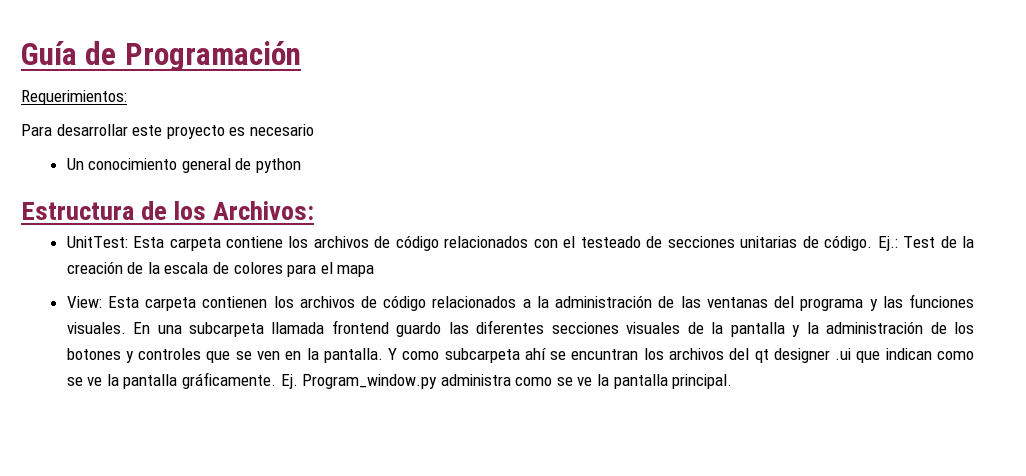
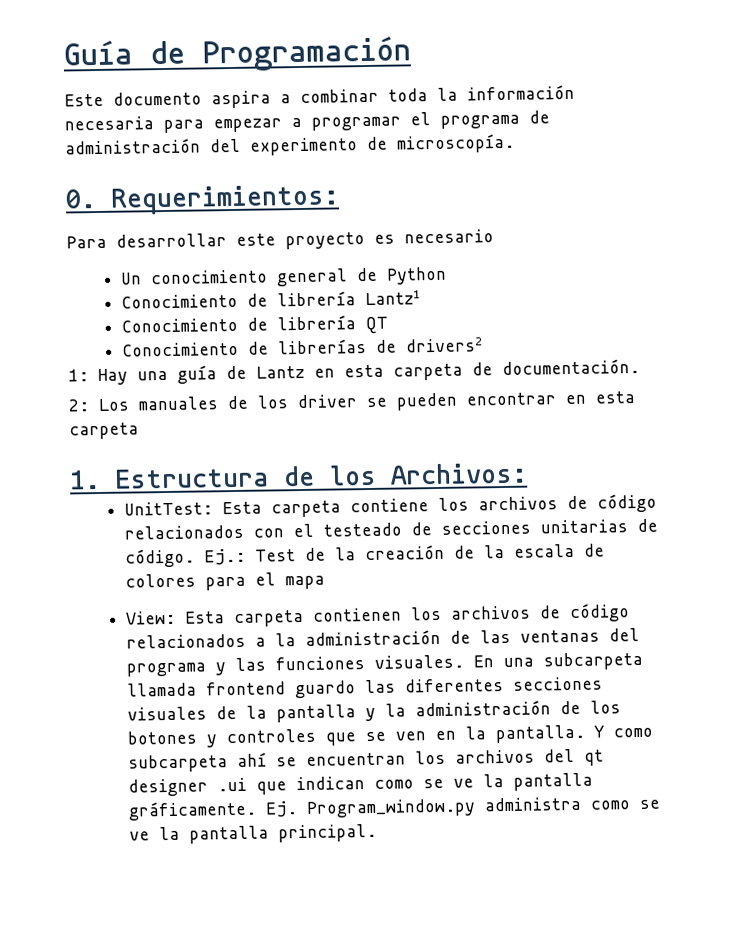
(301, 56) none -> [64,84,575,109] [64,110,550,134] [65,133,515,156] [65,189,97,209] Este documento aspira a combinar toda la información necesaria para empezar a programar el programa de administración del experimento de microscopía. // 0.
[255,158,301,173] python // -> [385,266,447,285] [120,290,421,309] [120,315,388,335] [121,337,483,357] [68,358,640,386] [68,391,635,412] [69,422,139,440] [69,469,101,490] Python // Conocimiento de librería Lantz1 // Conocimiento de librería QT // Conocimiento de librerías de drivers2 // 1: Hay una guía de Lantz en esta carpeta de documentación. // 2: Los manuales de los driver se pueden encontrar en esta carpeta // 1.
[571,349,639,360] encuntran -> [305,752,406,766] encuentran

